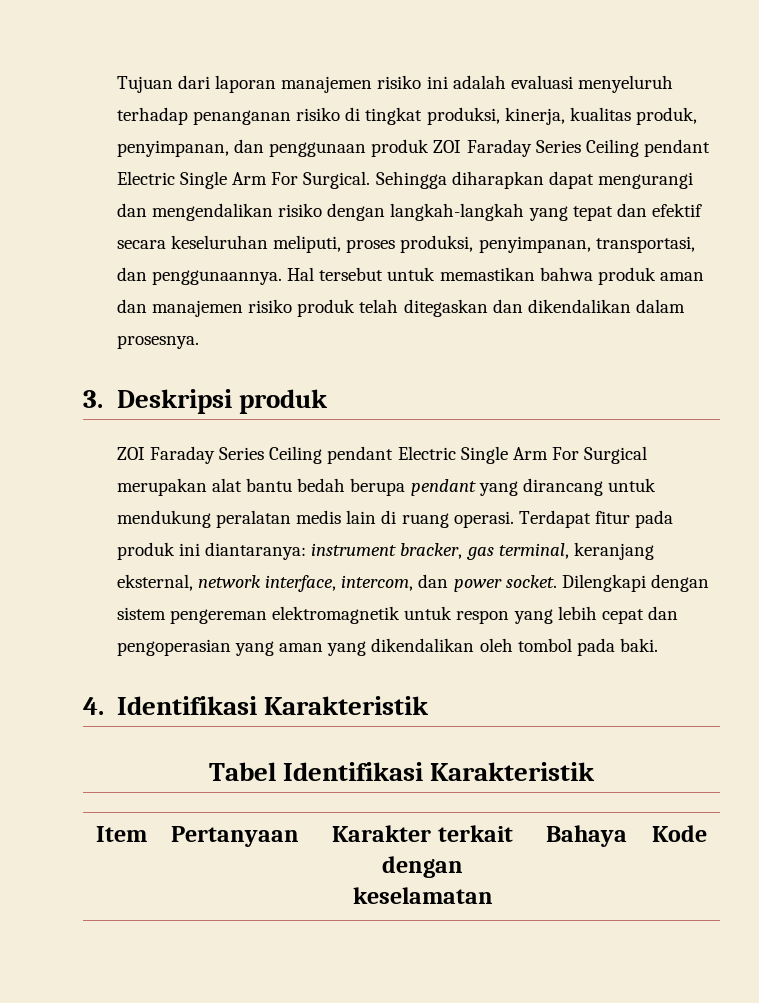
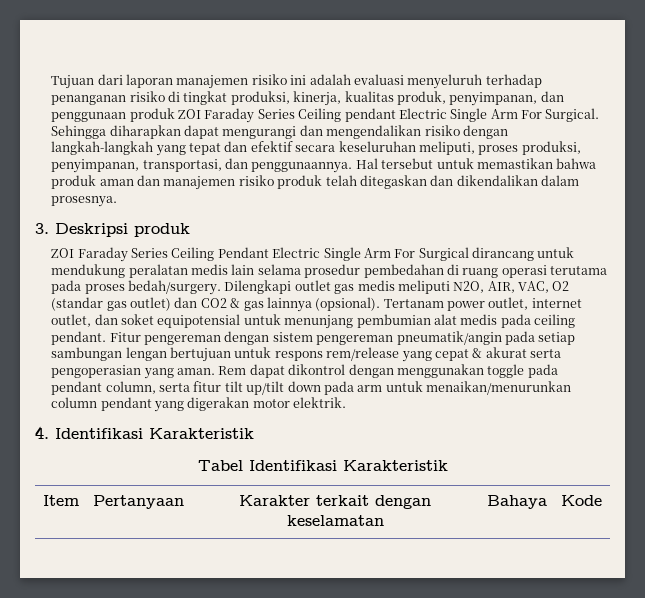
[327,446,394,464] pendant -> [217,247,269,258] Pendant
[116,478,518,496] merupakan alat bantu bedah berupa pendant yang -> (469, 254) none
[381,510,674,528] [116,542,654,560] [116,574,709,592] [116,606,678,624] [116,638,658,656] di ruang operasi. Terdapat fitur pada produk ini diantaranya: instrument bracker, gas terminal, keranjang eksternal, network interface, intercom, dan power socket. Dilengkapi dengan sistem pengereman elektromagnetik untuk respon yang lebih cepat dan pengoperasian yang aman yang dikendalikan oleh tombol pada baki. -> [257,264,608,278] [51,280,570,295] [51,297,582,312] [51,314,576,329] [51,331,576,345] [51,347,562,362] [51,364,558,379] [51,381,572,395] [51,397,347,412] selama prosedur pembedahan di ruang operasi terutama pada proses bedah/surgery. Dilengkapi outlet gas medis meliputi N2O, AIR, VAC, O2 (standar gas outlet) dan CO2 & gas lainnya (opsional). Tertanam power outlet, internet outlet, dan soket equipotensial untuk menunjang pembumian alat medis pada ceiling pendant. Fitur pengereman dengan sistem pengereman pneumatik/angin pada setiap sambungan lengan bertujuan untuk respons rem/release yang cepat & akurat serta pengoperasian yang aman. Rem dapat dikontrol dengan menggunakan toggle pada pendant column, serta fitur tilt up/tilt down pada arm untuk menaikan/menurunkan column pendant yang digerakan motor elektrik.

